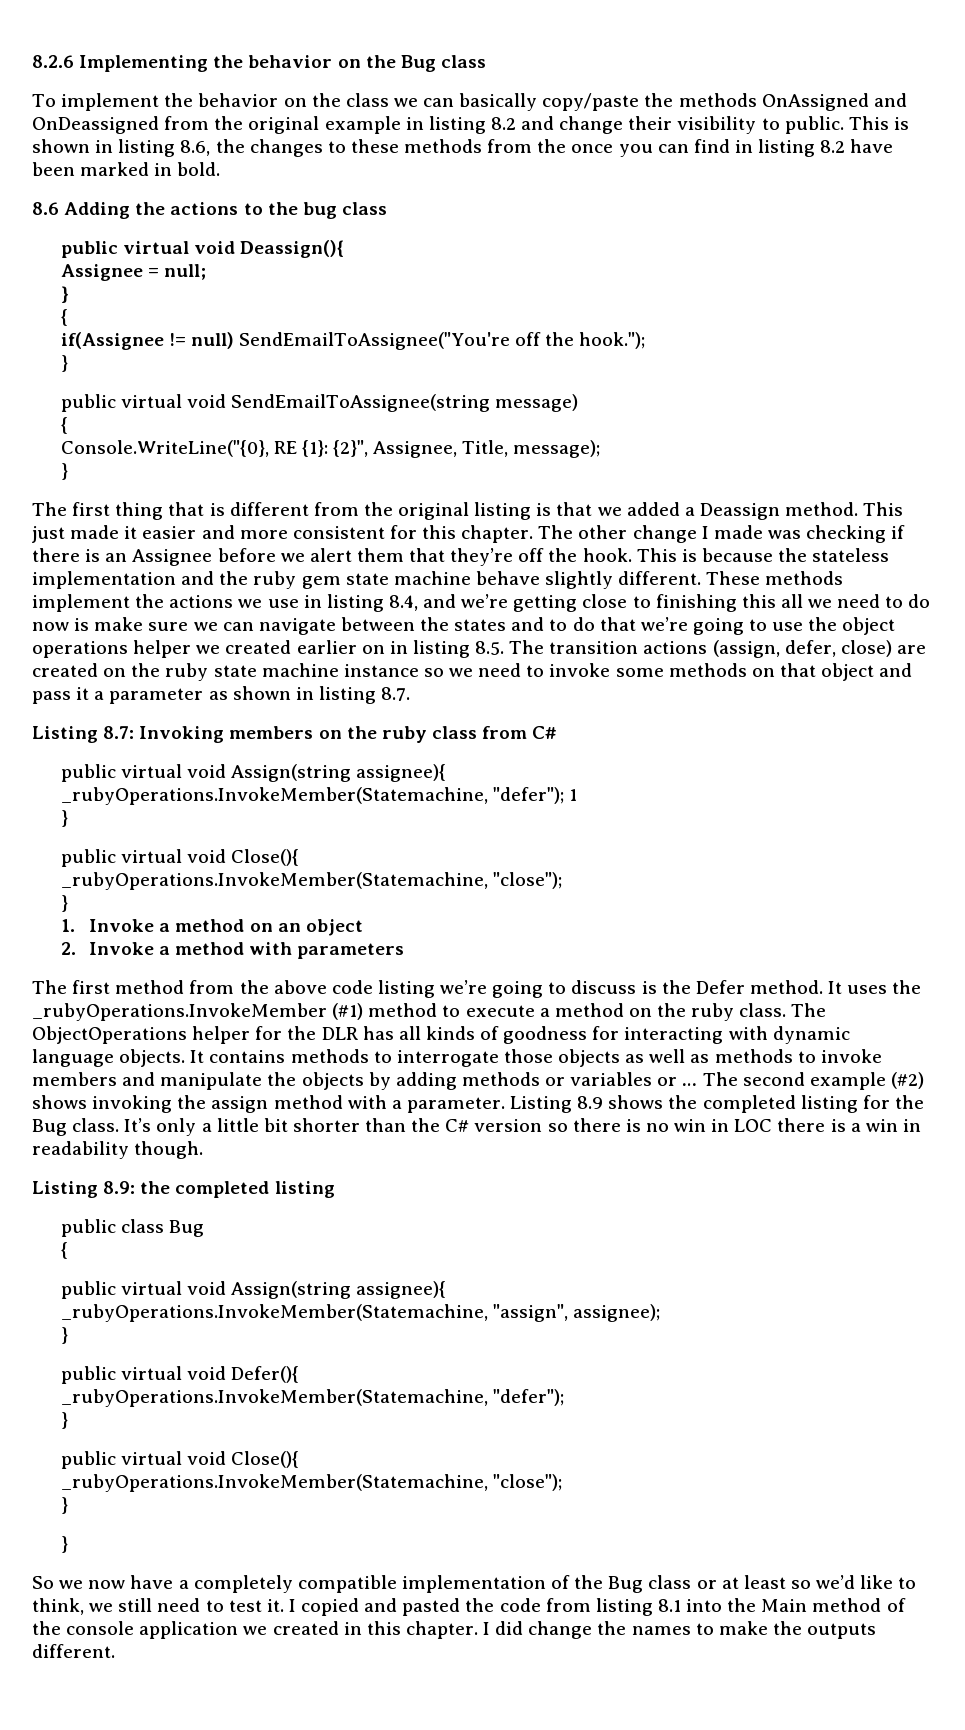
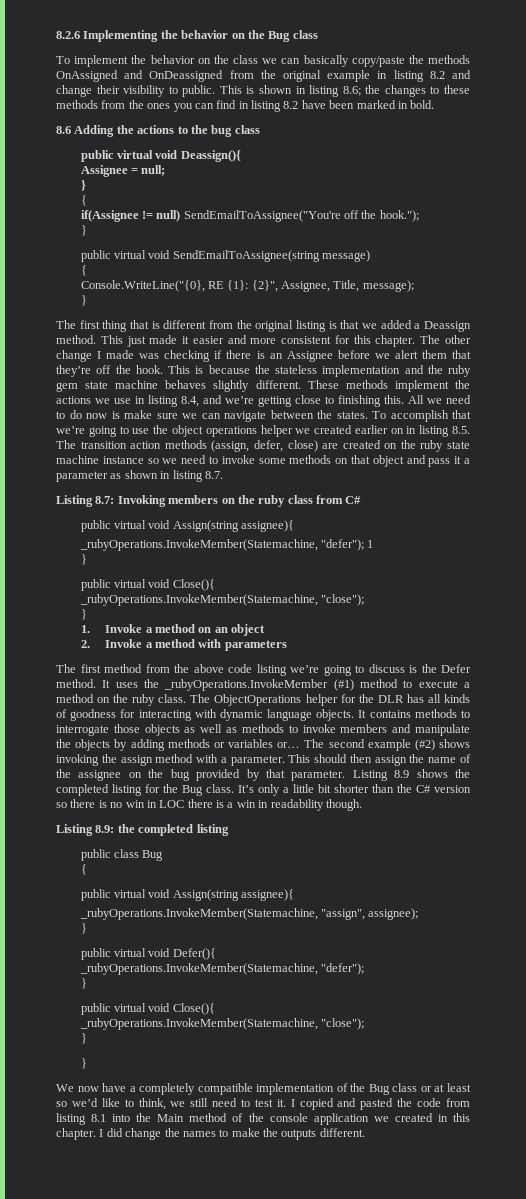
[180,140,211,156] 8.6, -> [342,86,361,96] 8.6;
[571,144,614,153] once -> [147,103,171,109] ones
[475,571,540,585] behave -> [165,380,207,389] behaves
[741,594,803,608] this all -> [384,395,424,404] this. All
[454,617,595,631] states and to do -> [336,410,449,422] states. To accomplish
[643,641,708,654] actions -> [130,440,207,449] action methods
[657,1077,698,1086] or … -> [277,742,301,748] or…
(505, 1105) none -> [288,754,472,766] [56,769,346,781] This should then assign the name of the assignee on the bug provided by that parameter.
[32,1576,84,1589] So we -> [56,1084,74,1092] We

